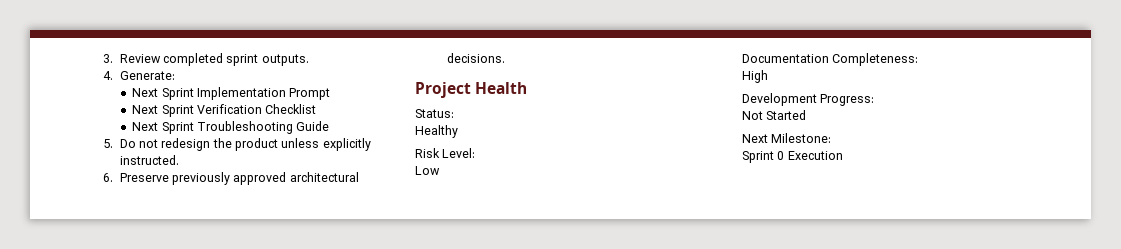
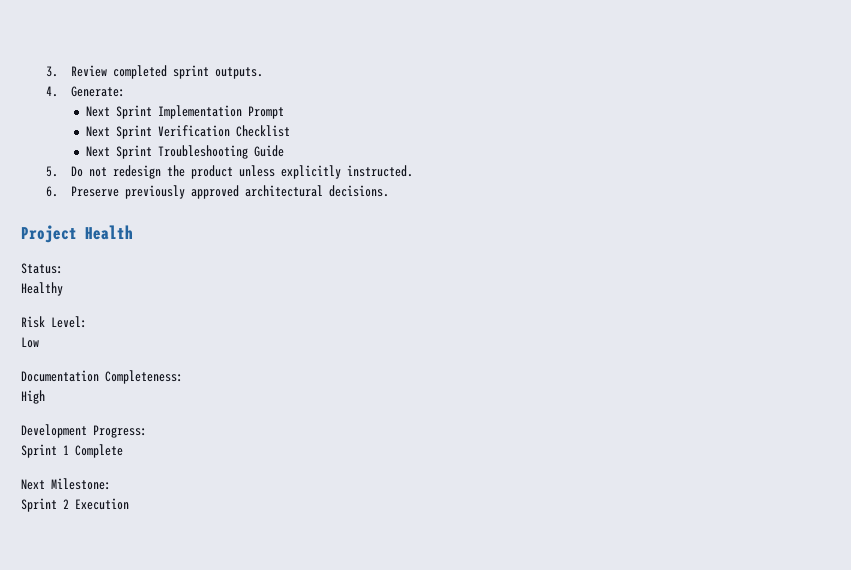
[742,110,807,120] Not Started -> [21,444,123,458] Sprint 1 Complete
[777,151,785,160] 0 -> [63,499,69,509] 2

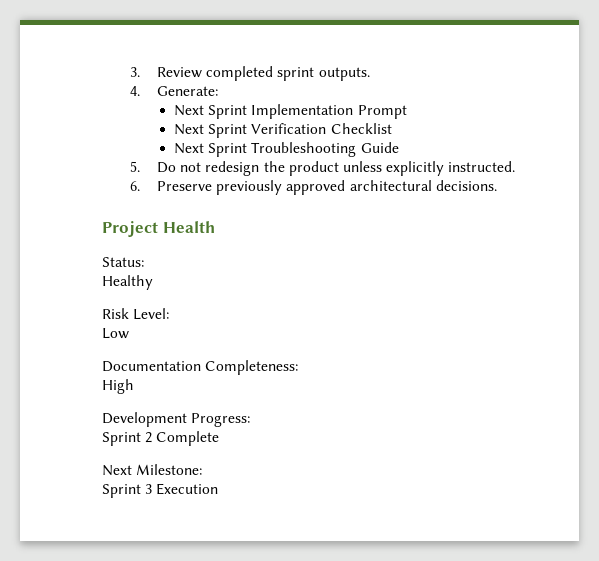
[63,445,69,455] 1 -> [145,432,153,443] 2
[63,499,69,509] 2 -> [145,484,153,494] 3

